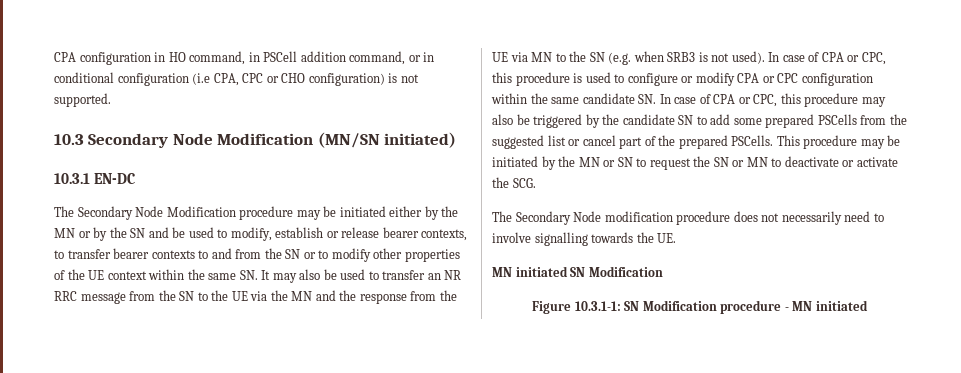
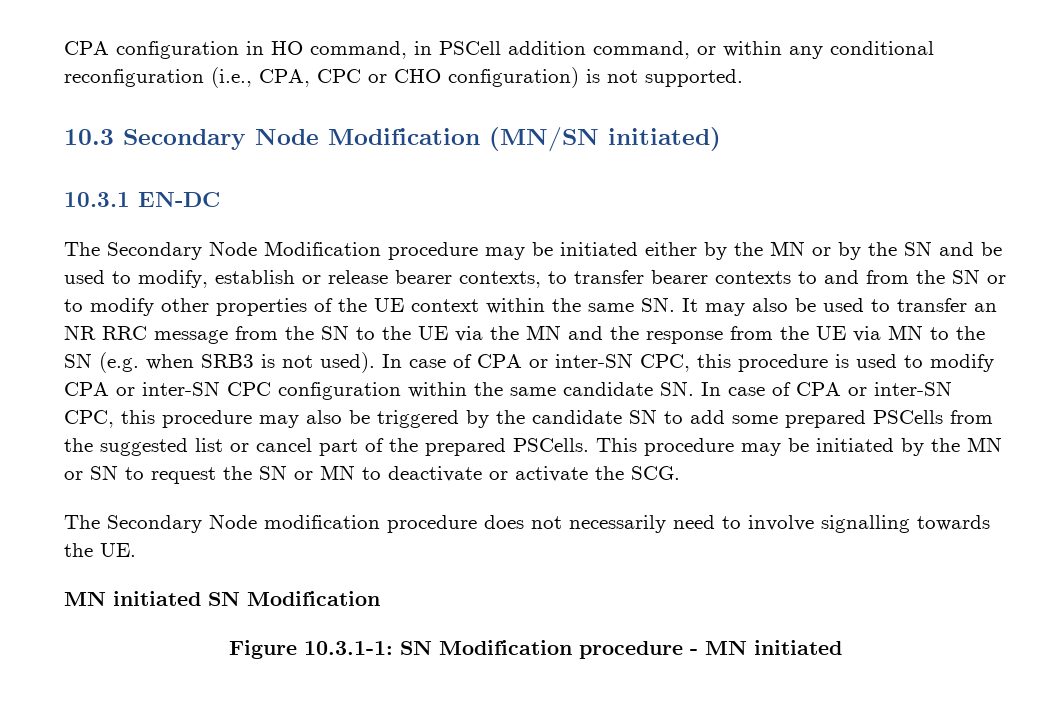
[423,52,435,62] [54,72,211,86] in conditional configuration (i.e -> [723,41,934,59] [64,67,252,88] within any conditional reconfiguration (i.e.,
(860, 58) none -> [555,353,633,368] inter-SN
[627,73,694,86] configure or -> (923, 361) none
(775, 79) none -> [142,381,220,396] inter-SN
(751, 100) none -> [874,381,952,396] inter-SN

